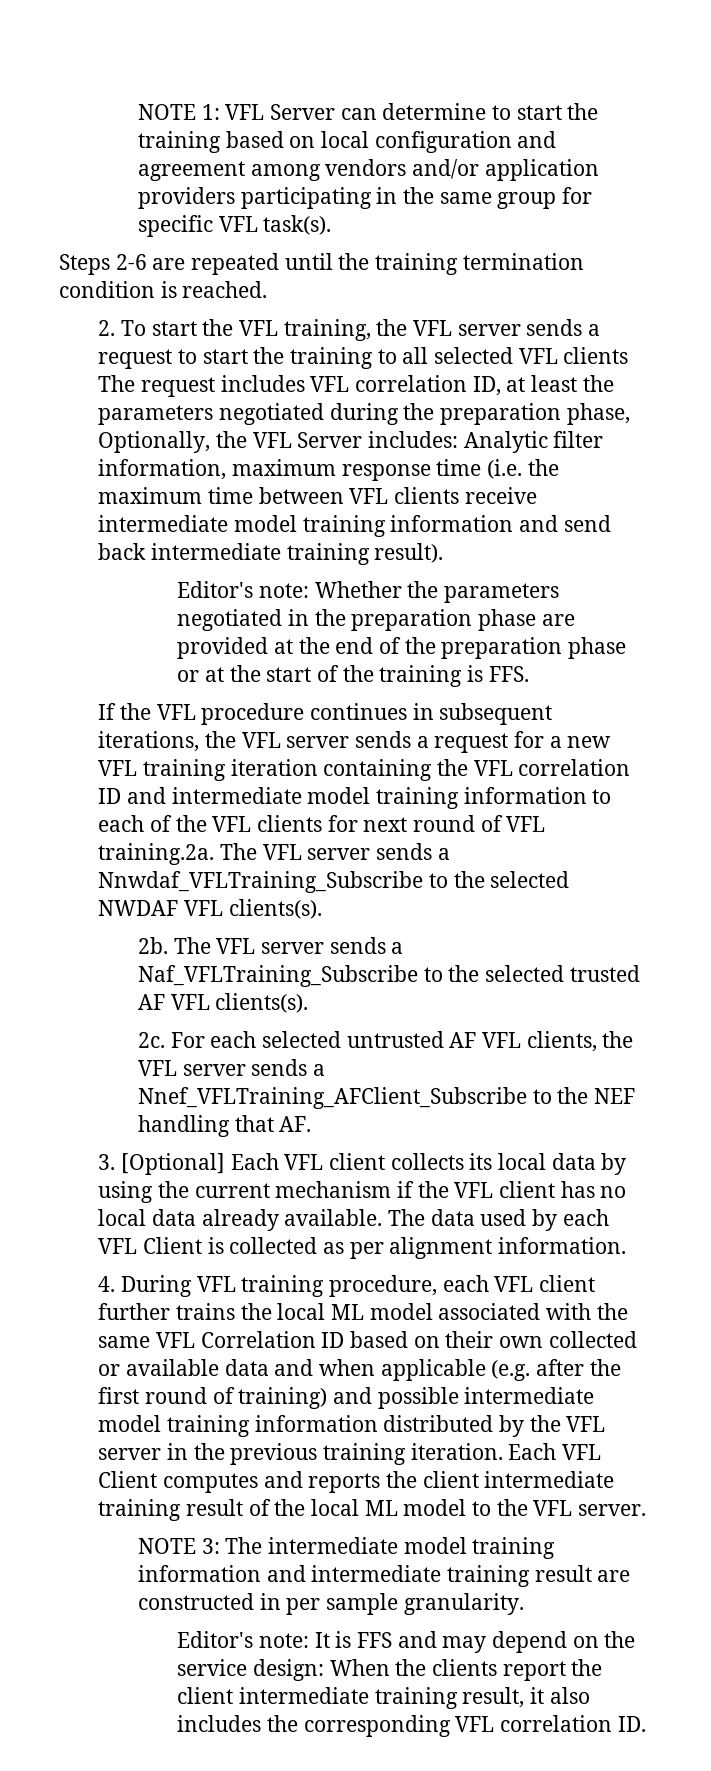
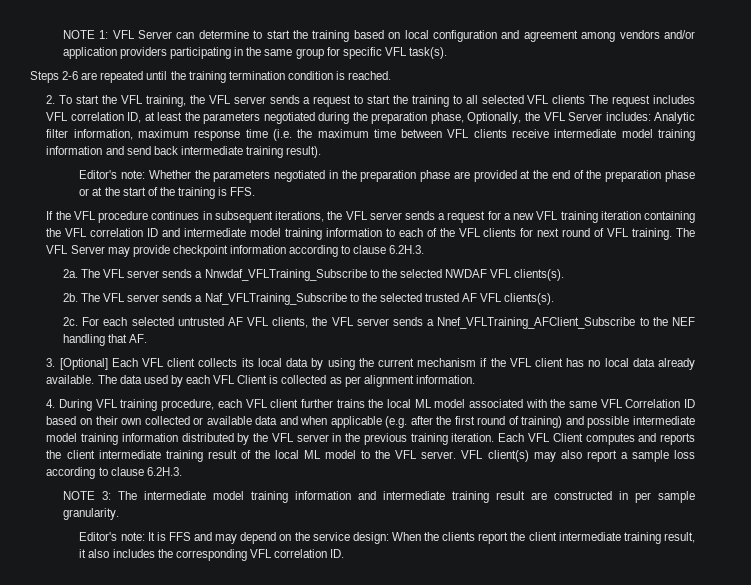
[98,843,215,865] training.2a. -> [632,228,696,240] [46,245,425,257] [62,269,78,278] training. The VFL Server may provide checkpoint information according to clause 6.2H.3. // 2a.
(647, 1510) none -> [461,450,695,462] [46,467,182,479] VFL client(s) may also report a sample loss according to clause 6.2H.3.

